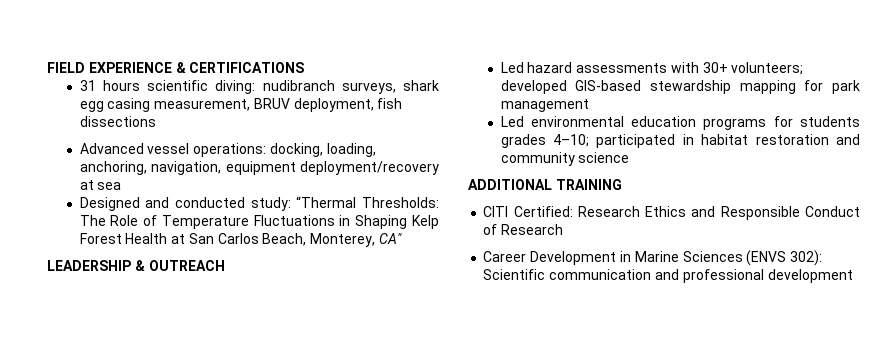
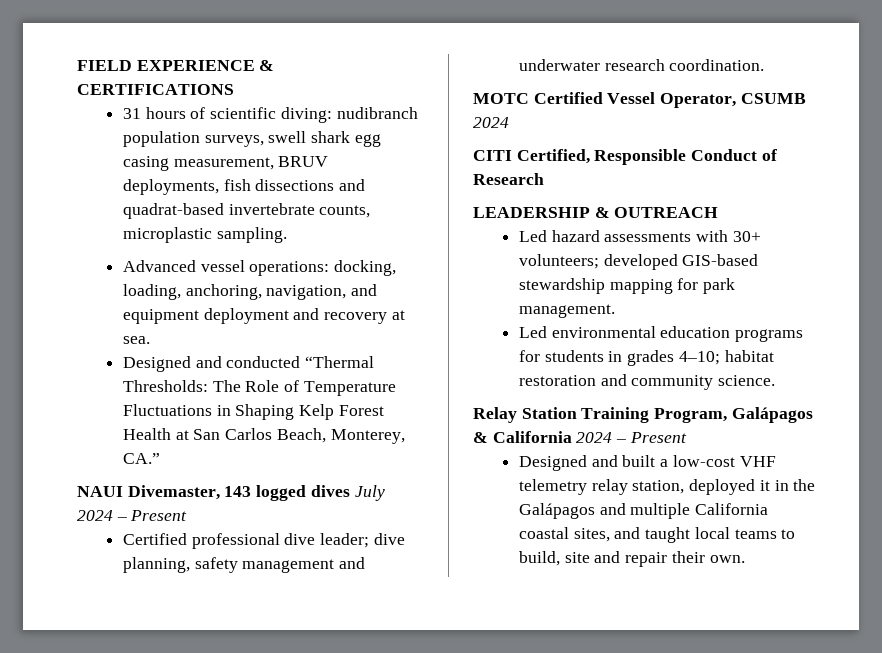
(140, 85) none -> [190,107,206,119] of
[341,82,396,94] surveys, -> [123,131,307,147] population surveys, swell
[293,98,374,112] deployment, -> [123,179,220,195] deployments,
(156, 121) none -> [339,179,366,191] [123,203,371,219] [123,227,287,243] and quadrat-based invertebrate counts, microplastic sampling.
[225,161,439,175] [79,180,122,190] equipment deployment/recovery at sea -> [351,284,378,296] [123,308,405,324] [123,336,151,344] and equipment deployment and recovery at sea.
[250,197,291,211] study: -> (301, 362) none
[378,233,402,244] CA" -> [123,453,161,464] [77,485,385,501] [77,510,188,521] [123,533,405,549] [123,557,366,573] [519,59,765,71] [473,92,806,108] [473,117,509,128] [473,149,777,165] [473,173,544,185] CA.” // NAUI Divemaster, 143 logged dives July 2024 – Present // Certified professional dive leader; dive planning, safety management and underwater research coordination. // MOTC Certified Vessel Operator, CSUMB 2024 // CITI Certified, Responsible Conduct of Research
[500,99,589,112] management -> [519,304,616,318] management.
(860, 121) none -> [608,351,623,362] in
[596,134,694,148] participated in -> (720, 358) none
[578,152,630,163] [468,179,622,190] [483,206,860,220] [483,224,564,235] [483,250,823,266] [483,269,853,283] science // ADDITIONAL TRAINING // CITI Certified: Research Ethics and Responsible Conduct of Research // Career Development in Marine Sciences (ENVS 302): Scientific communication and professional development -> [718,375,776,386] [473,407,813,423] [473,431,687,443] [519,455,776,471] [519,479,816,495] [519,503,769,519] [519,527,796,543] [519,551,745,567] science. // Relay Station Training Program, Galápagos & California 2024 – Present // Designed and built a low-cost VHF telemetry relay station, deployed it in the Galápagos and multiple California coastal sites, and taught local teams to build, site and repair their own.

